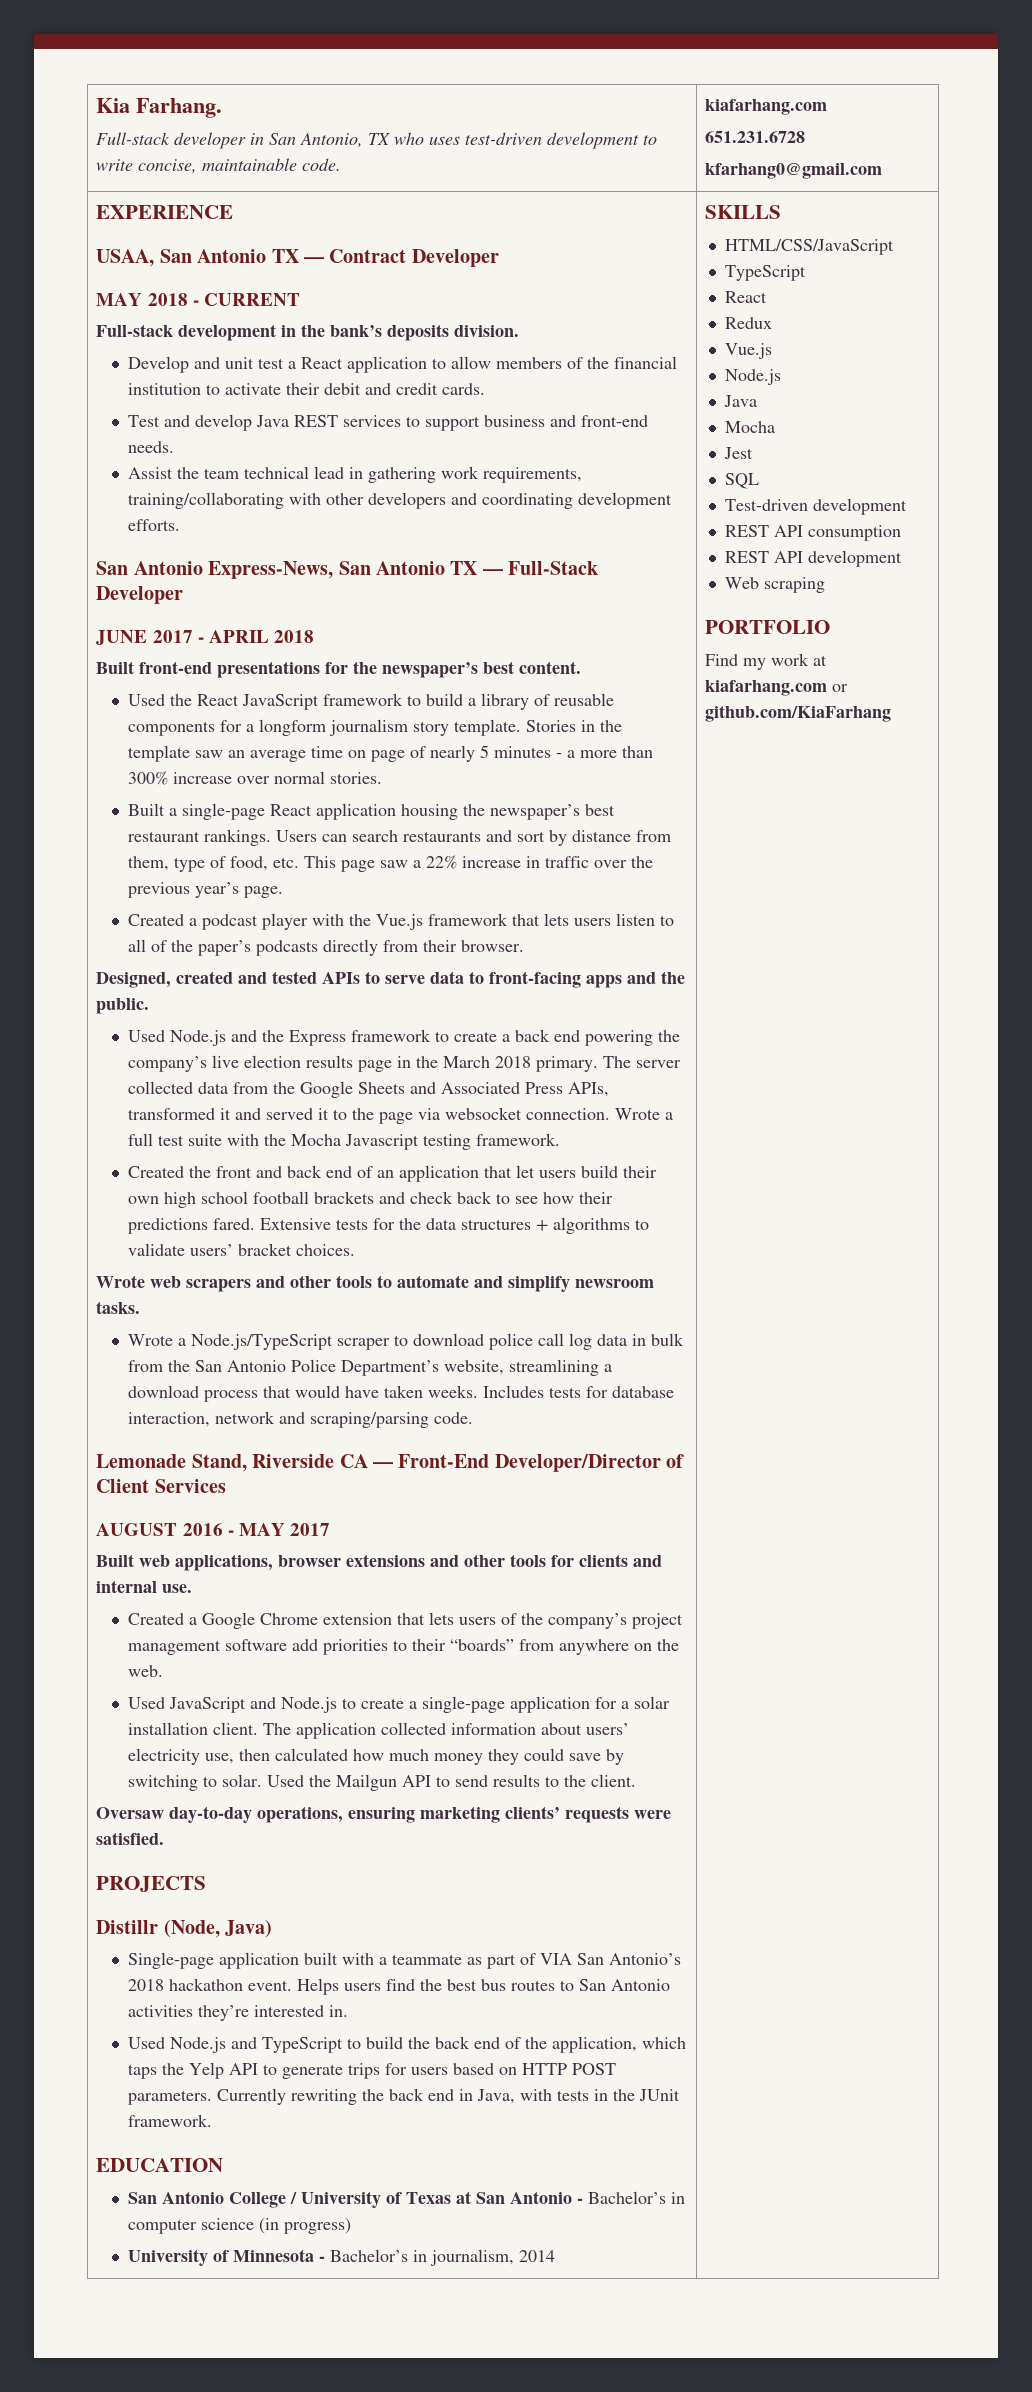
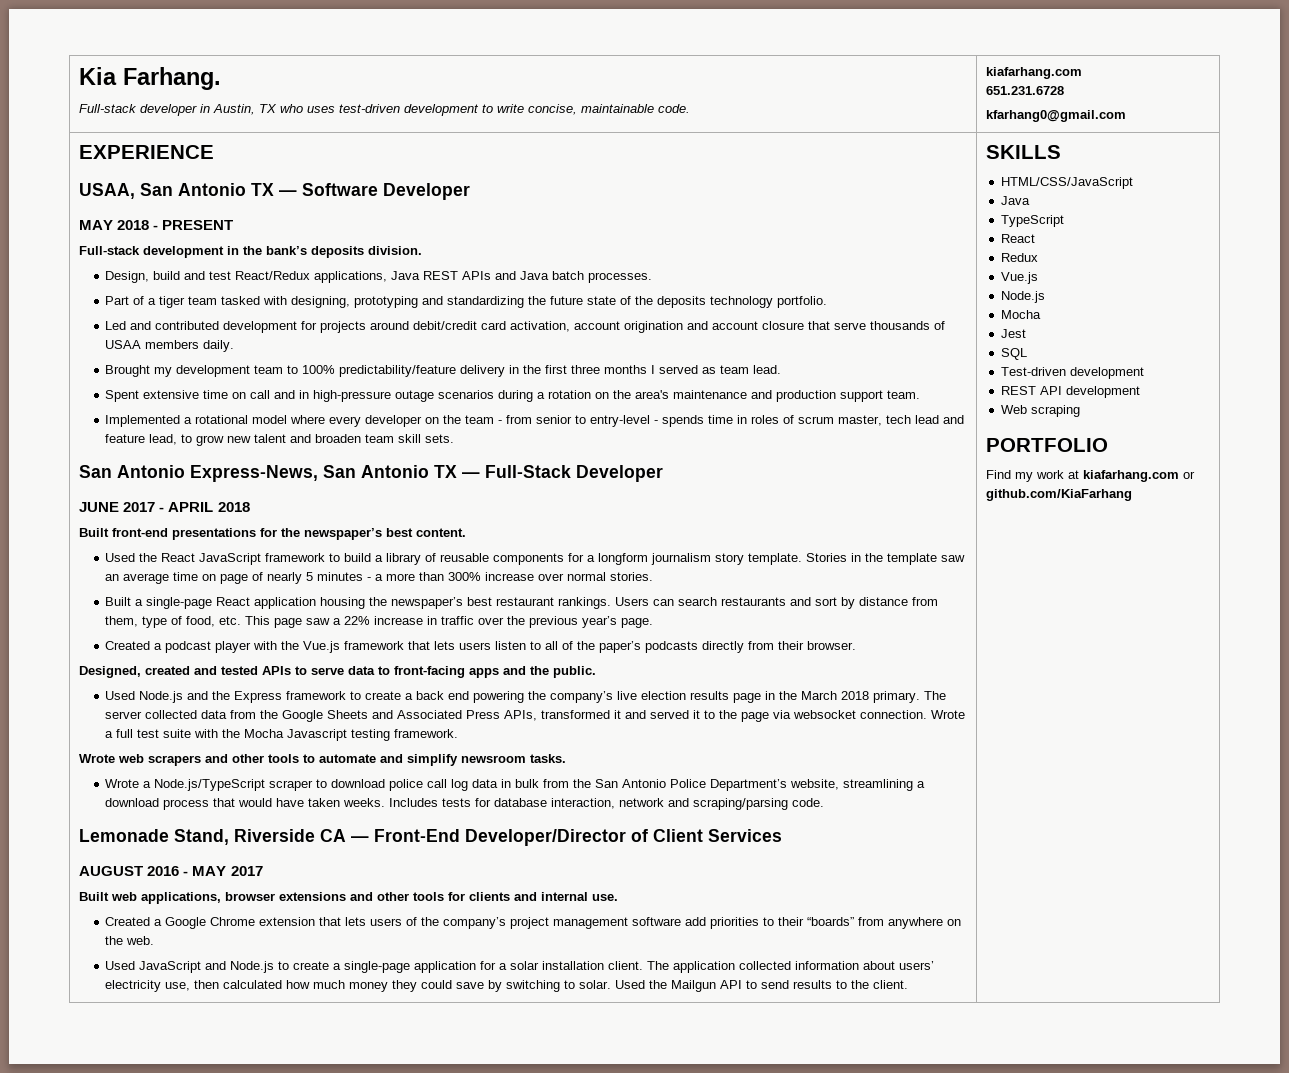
[269,133,364,148] San Antonio, -> [213,104,256,115] Austin,
[329,249,407,263] Contract -> [302,183,379,196] Software
[203,293,300,306] CURRENT -> [162,220,234,230] PRESENT
[128,356,678,373] [128,383,486,395] [128,414,649,431] [128,441,175,453] [128,466,583,483] [128,492,673,509] [128,519,181,531] Develop and unit test a React application to allow members of the financial institution to activate their debit and credit cards. // Test and develop Java REST services to support business and front-end needs. // Assist the team technical lead in gathering work requirements, training/collaborating with other developers and coordinating development efforts. -> [105,271,653,283] [105,296,828,308] [105,321,946,333] [105,340,235,352] [105,365,782,377] [105,390,921,402] [105,415,965,427] [105,434,455,446] Design, build and test React/Redux applications, Java REST APIs and Java batch processes. // Part of a tiger team tasked with designing, prototyping and standardizing the future state of the deposits technology portfolio. // Led and contributed development for projects around debit/credit card activation, account origination and account closure that serve thousands of USAA members daily. // Brought my development team to 100% predictability/feature delivery in the first three months I served as team lead. // Spent extensive time on call and in high-pressure outage scenarios during a rotation on the area's maintenance and production support team. // Implemented a rotational model where every developer on the team - from senior to entry-level - spends time in roles of scrum master, tech lead and feature lead, to grow new talent and broaden team skill sets.
[128,1165,658,1182] [128,1191,614,1208] [128,1217,650,1234] [128,1243,356,1256] // Created the front and back end of an application that let users build their own high school football brackets and check back to see how their predictions fared. Extensive tests for the data structures + algorithms to validate users’ bracket choices. -> (459, 733) none
[96,1806,672,1823] [96,1832,165,1845] [96,1876,207,1892] [96,1920,273,1938] [128,1952,682,1969] [128,1978,671,1995] [128,2005,349,2021] [128,2036,687,2053] [128,2062,617,2079] [128,2088,681,2105] [128,2114,213,2127] [96,2158,224,2172] [128,2191,686,2208] [128,2218,352,2234] [128,2249,556,2266] // Oversaw day-to-day operations, ensuring marketing clients’ requests were satisfied. // PROJECTS // Distillr (Node, Java) // Single-page application built with a teammate as part of VIA San Antonio’s 2018 hackathon event. Helps users find the best bus routes to San Antonio activities they’re interested in. // Used Node.js and TypeScript to build the back end of the application, which taps the Yelp API to generate trips for users based on HTTP POST parameters. Currently rewriting the back end in Java, with tests in the JUnit framework. // EDUCATION // San Antonio College / University of Texas at San Antonio - Bachelor’s in computer science (in progress) // University of Minnesota - Bachelor’s in journalism, 2014 -> (909, 984) none
(895, 247) none -> [1000,196,1030,205] // Java
[724,395,758,407] // Java -> (1045, 297) none
[725,525,902,541] // REST API consumption -> (1144, 373) none

